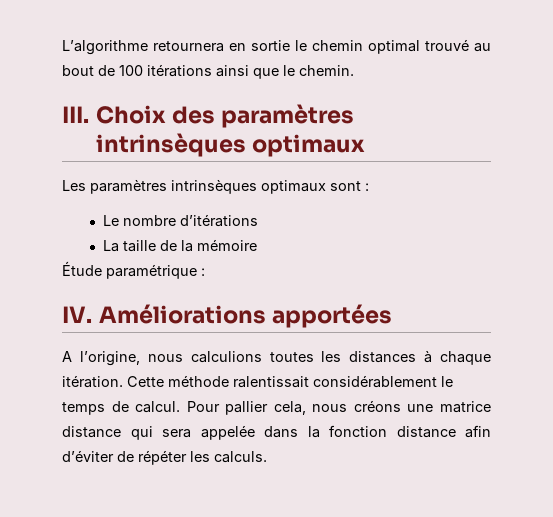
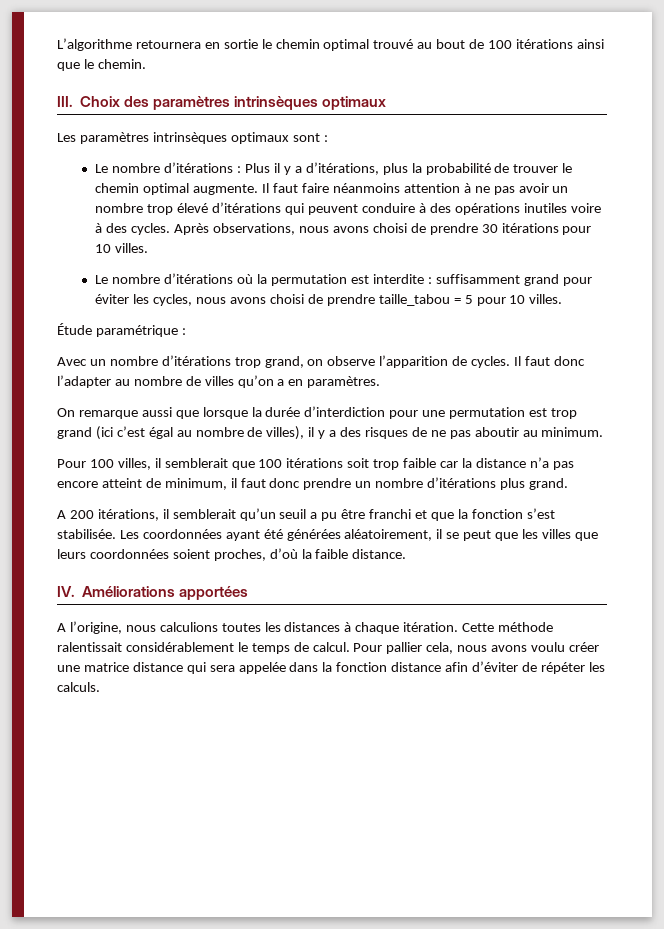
[103,239,258,252] [62,261,205,279] // La taille de la mémoire // Étude paramétrique : -> [237,162,573,175] [95,183,569,195] [95,202,601,215] [95,223,592,235] [95,243,149,253] [95,273,592,286] [95,294,563,306] [57,323,186,337] [57,355,585,368] [57,375,381,388] [57,406,577,419] [57,426,604,440] [57,457,574,470] [57,477,568,490] [57,508,555,521] [57,529,598,541] [57,548,407,561] : Plus il y a d’itérations, plus la probabilité de trouver le chemin optimal augmente. Il faut faire néanmoins attention à ne pas avoir un nombre trop élevé d’itérations qui peuvent conduire à des opérations inutiles voire à des cycles. Après observations, nous avons choisi de prendre 30 itérations pour 10 villes. // Le nombre d’itérations où la permutation est interdite : suffisamment grand pour éviter les cycles, nous avons choisi de prendre taille_tabou = 5 pour 10 villes. // Étude paramétrique : // Avec un nombre d’itérations trop grand, on observe l’apparition de cycles. Il faut donc l’adapter au nombre de villes qu’on a en paramètres. // On remarque aussi que lorsque la durée d’interdiction pour une permutation est trop grand (ici c’est égal au nombre de villes), il y a des risques de ne pas aboutir au minimum. // Pour 100 villes, il semblerait que 100 itérations soit trop faible car la distance n’a pas encore atteint de minimum, il faut donc prendre un nombre d’itérations plus grand. // A 200 itérations, il semblerait qu’un seuil a pu être franchi et que la fonction s’est stabilisée. Les coordonnées ayant été générées aléatoirement, il se peut que les villes que leurs coordonnées soient proches, d’où la faible distance.
[353,400,401,412] créons -> [491,642,599,652] avons voulu créer

